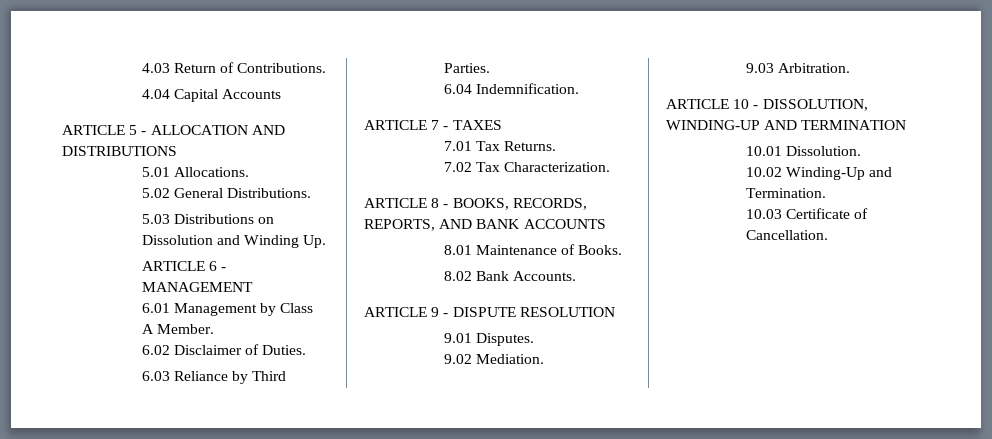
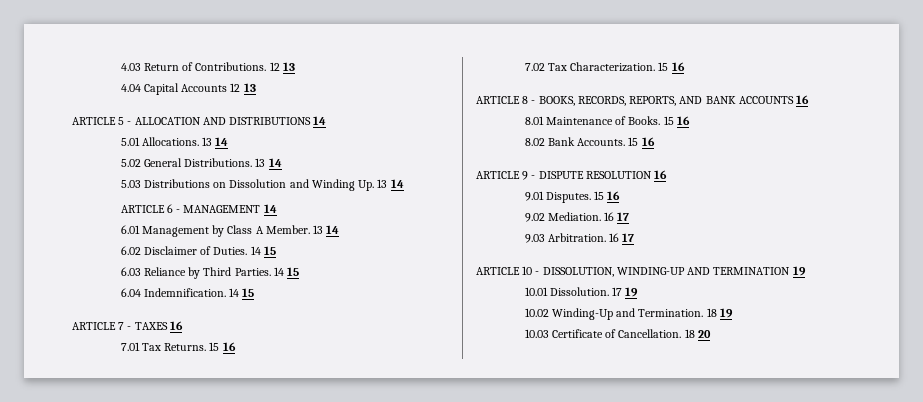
(327, 68) none -> [269,62,295,71] 12 13
(281, 94) none -> [230,83,256,92] 12 13
(177, 151) none -> [313,116,327,125] 14
(249, 172) none -> [202,137,229,146] 13 14
(311, 193) none -> [255,158,282,167] 13 14
(327, 241) none -> [377,179,404,188] 13 14
(253, 287) none -> [263,204,277,213] 14
(214, 329) none -> [313,225,340,234] 13 14
(307, 350) none -> [250,246,276,255] 14 15
(490, 68) none -> [273,267,300,276] 14 15
(579, 88) none -> [229,288,255,297] 14 15
(502, 125) none -> [169,321,183,330] 16
(556, 146) none -> [209,342,236,351] 15 16
(610, 167) none -> [658,62,685,71] 15 16
(606, 224) none -> [796,95,810,104] 16
(623, 250) none -> [663,116,690,125] 15 16
(576, 276) none -> [628,137,655,146] 15 16
(615, 312) none -> [654,170,668,179] 16
(534, 339) none -> [594,191,621,200] 15 16
(544, 359) none -> [604,212,630,221] 16 17
(850, 68) none -> [609,233,635,242] 16 17
(907, 125) none -> [792,266,806,276] 19
(861, 151) none -> [612,287,639,297] 17 19
(826, 193) none -> [706,308,733,318] 18 19
(828, 235) none -> [684,329,711,338] 18 20

